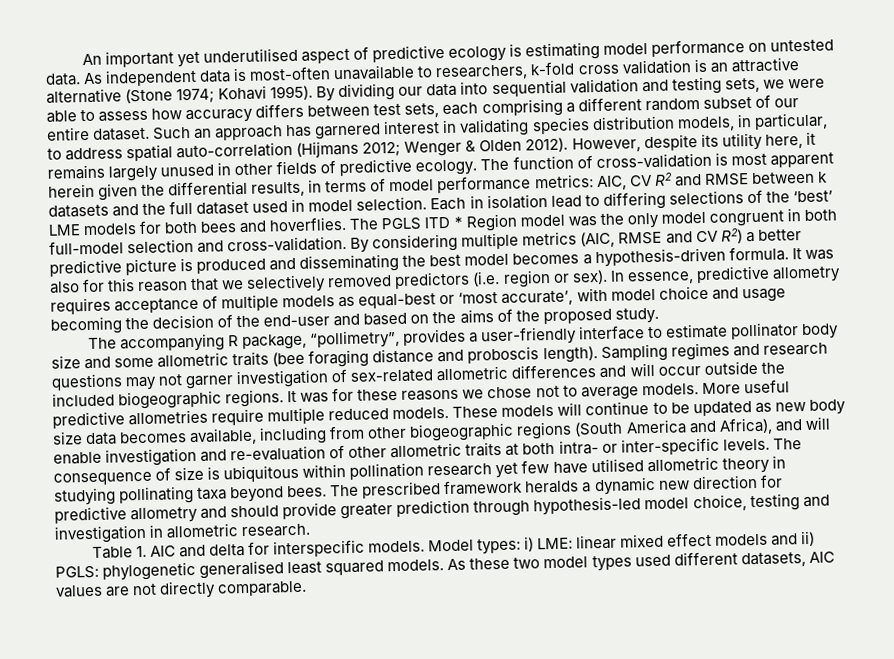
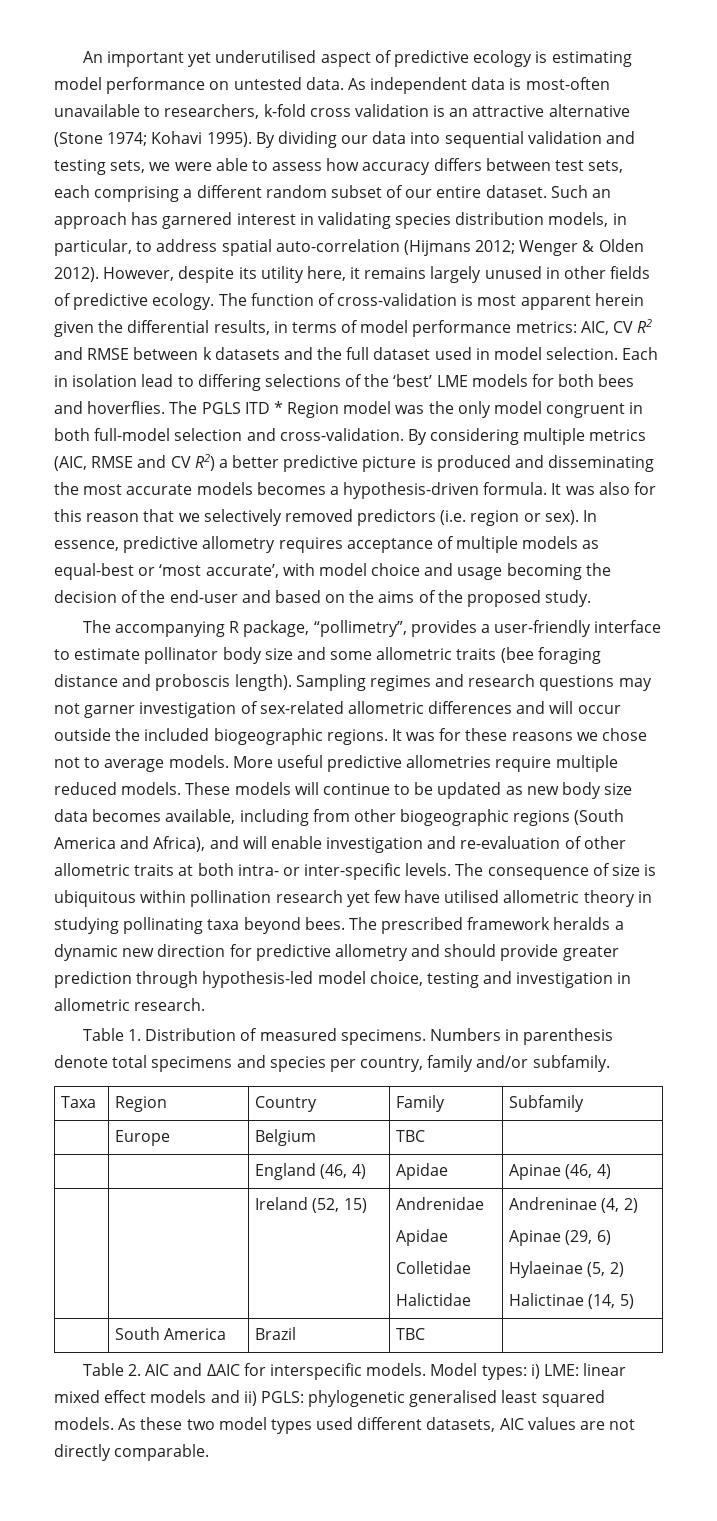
[429,253,510,267] best model -> [83,482,253,495] most accurate models
(147, 551) none -> [145,1028,614,1045] [54,1055,610,1072] [61,1096,97,1108] [115,1096,168,1112] [255,1096,318,1112] [396,1095,446,1112] [509,1095,585,1112] [115,1130,171,1146] [255,1129,317,1146] [396,1130,426,1142] [255,1163,366,1180] [396,1163,449,1180] [509,1164,611,1180] [255,1197,367,1213] [396,1197,485,1210] [396,1229,449,1246] [396,1261,472,1274] [396,1293,472,1306] [509,1197,638,1213] [509,1230,611,1246] [509,1261,624,1278] [509,1293,634,1309] [115,1327,227,1340] [255,1327,297,1340] [396,1328,426,1340] [82,1363,142,1376] Distribution of measured specimens. Numbers in parenthesis denote total specimens and species per country, family and/or subfamily. // Taxa | Region | Country | Family | Subfamily // | Europe | Belgium | TBC | // | | England (46, 4) | Apidae | Apinae (46, 4) // | | Ireland (52, 15) | Andrenidae // Apidae // Colletidae // Halictidae | Andreninae (4, 2) // Apinae (29, 6) // Hylaeinae (5, 2) // Halictinae (14, 5) // | South America | Brazil | TBC | // Table 2.
[208,544,245,557] delta -> [206,1364,240,1376] ΔAIC

